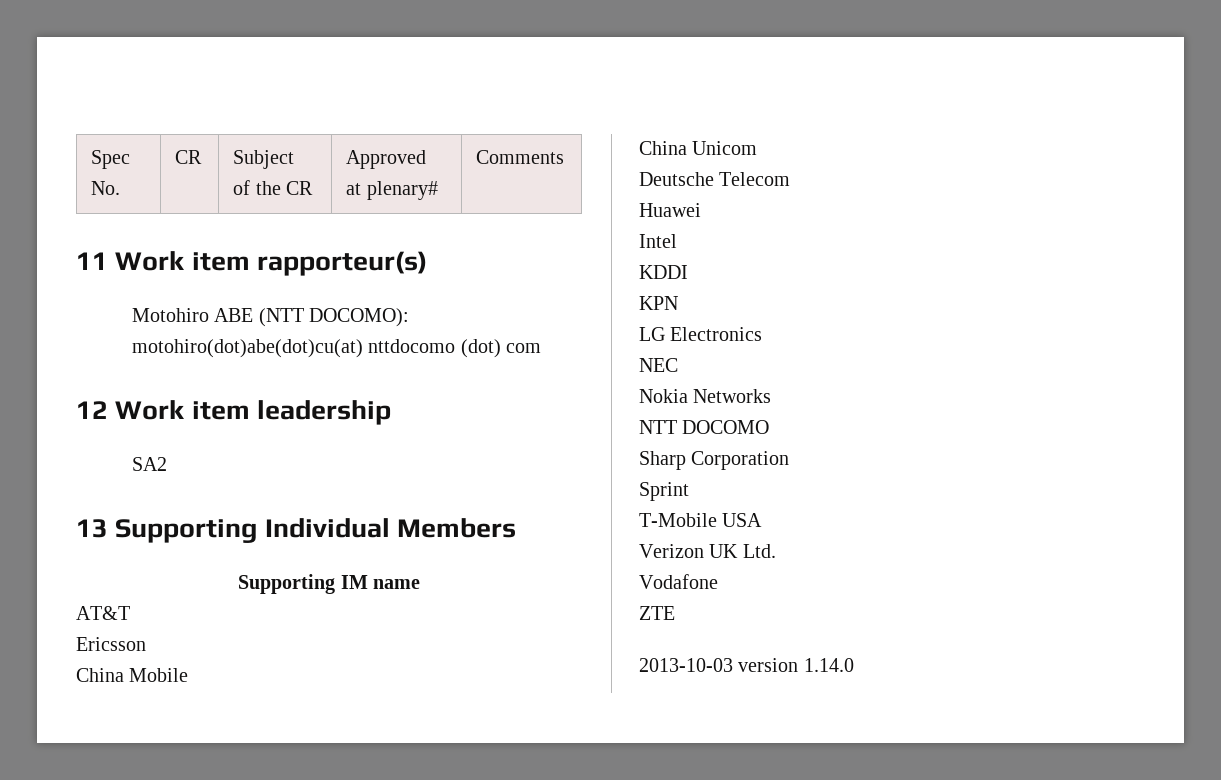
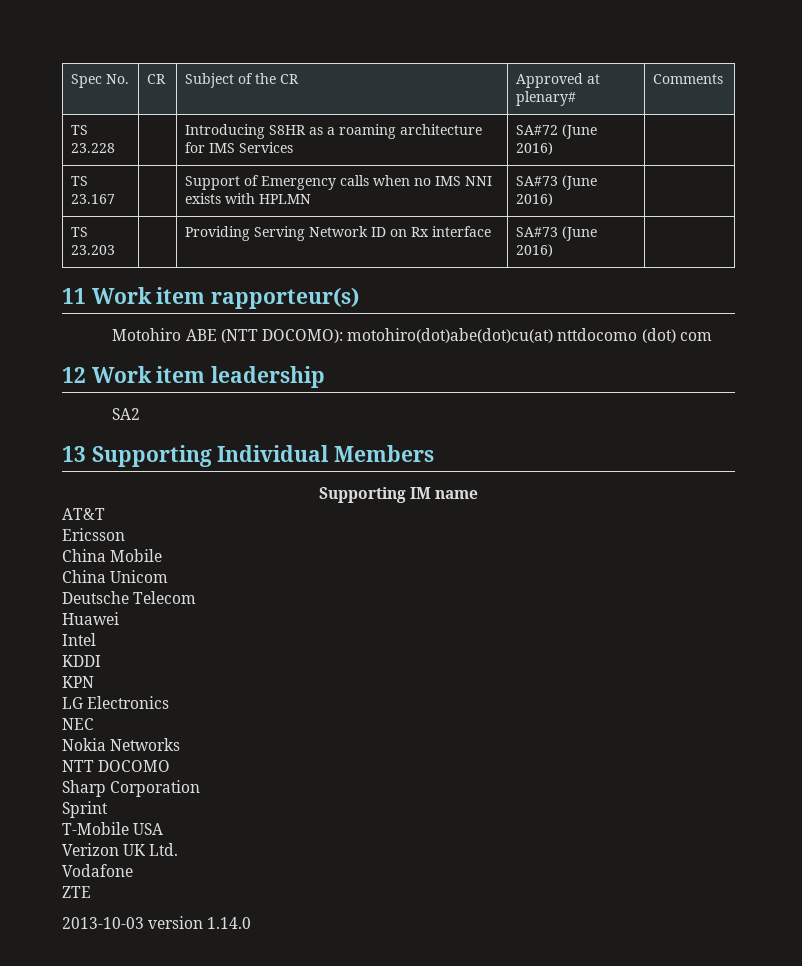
(565, 157) none -> [71,125,89,135] [71,143,116,153] [185,124,483,139] [185,142,294,153] [516,124,598,139] [516,142,554,155] [71,176,89,186] [71,194,116,204] [185,175,493,190] [185,193,312,204] [516,175,598,190] [516,193,554,206] [71,227,89,237] [71,245,116,255] [185,226,492,241] [516,226,598,241] [516,244,554,257] // TS 23.228 | | Introducing S8HR as a roaming architecture for IMS Services | SA#72 (June 2016) | // TS 23.167 | | Support of Emergency calls when no IMS NNI exists with HPLMN | SA#73 (June 2016) | // TS 23.203 | | Providing Serving Network ID on Rx interface | SA#73 (June 2016) |

